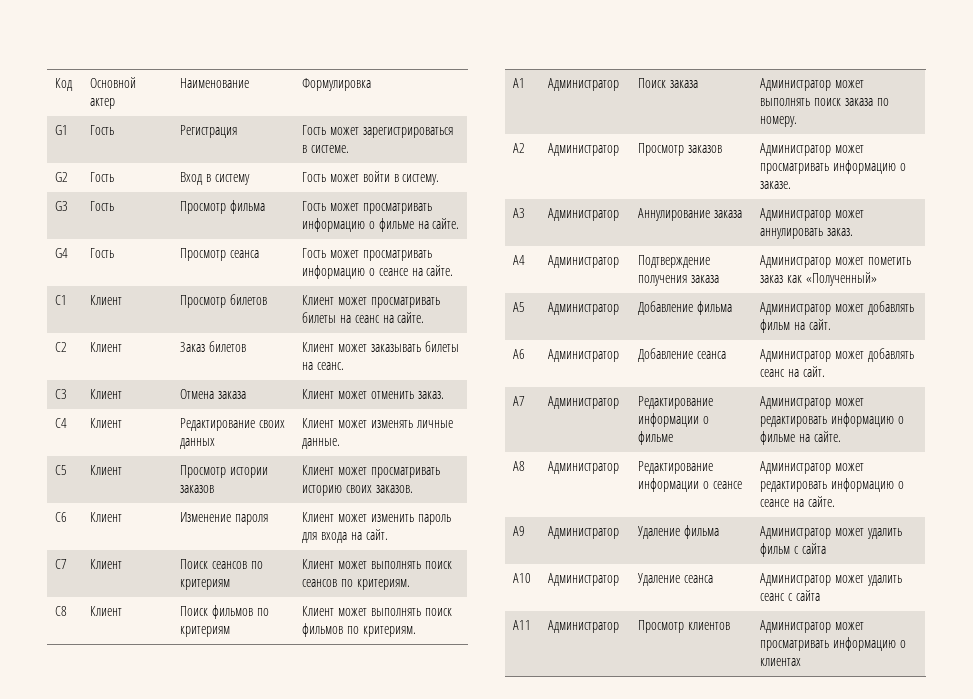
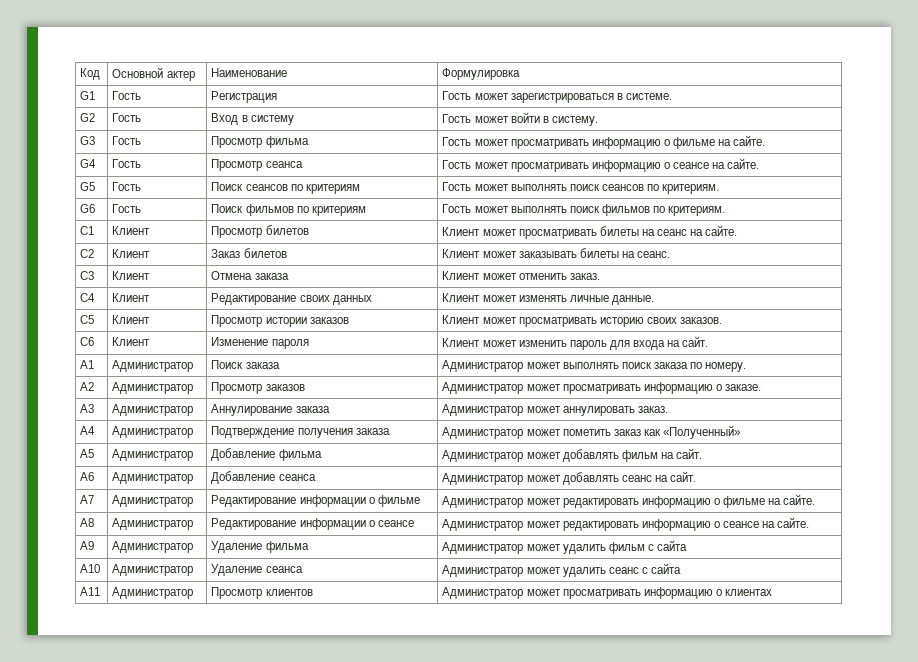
(454, 270) none -> [80,182,96,191] [112,182,142,191] [211,182,360,194] [442,182,720,194] [80,204,96,213] [112,204,142,213] [211,204,366,216] [442,204,726,216] // G5 | Гость | Поиск сеансов по критериям | Гость может выполнять поиск сеансов по критериям. // G6 | Гость | Поиск фильмов по критериям | Гость может выполнять поиск фильмов по критериям.
[55,559,68,569] [90,559,123,569] [180,559,263,569] [180,579,231,590] [302,559,452,569] [302,579,410,590] [55,606,68,616] [90,606,123,616] [180,605,269,619] [180,626,231,637] [302,606,452,616] [302,623,416,637] // C7 | Клиент | Поиск сеансов по критериям | Клиент может выполнять поиск сеансов по критериям. // C8 | Клиент | Поиск фильмов по критериям | Клиент может выполнять поиск фильмов по критериям. -> (709, 341) none

